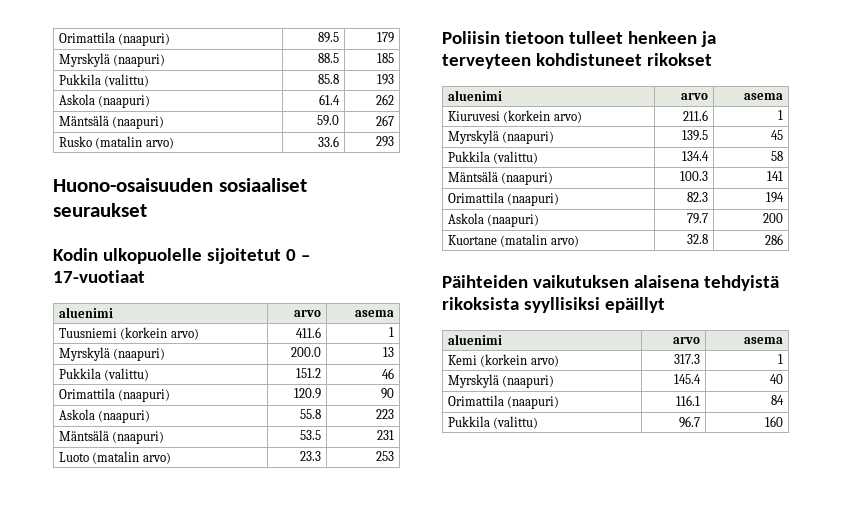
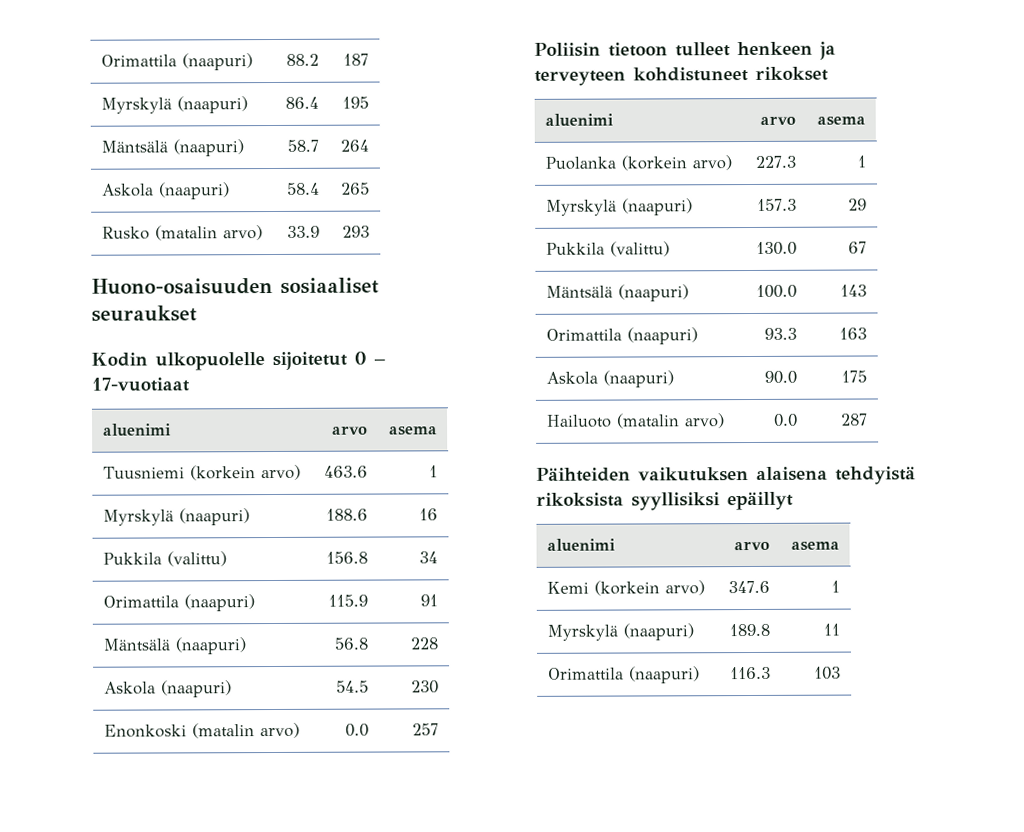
[59,32,171,46] [317,32,339,43] [376,32,394,43] [59,53,166,67] [317,53,339,63] [376,53,394,63] [59,74,150,87] [317,74,339,84] [376,74,394,85] [59,94,151,108] [318,94,340,105] [375,94,394,105] [59,115,165,129] [316,115,339,126] [375,115,394,126] Orimattila (naapuri) | 89.5 | 179 // Myrskylä (naapuri) | 88.5 | 185 // Pukkila (valittu) | 85.8 | 193 // Askola (naapuri) | 61.4 | 262 // Mäntsälä (naapuri) | 59.0 | 267 -> [100,53,253,71] [286,53,320,66] [343,53,370,66] [100,96,248,114] [285,96,320,109] [342,96,370,109] [100,139,244,157] [287,139,320,152] [340,139,370,152] [101,182,230,200] [287,182,321,195] [341,182,371,195] Orimattila (naapuri) | 88.2 | 187 // Myrskylä (naapuri) | 86.4 | 195 // Mäntsälä (naapuri) | 58.7 | 264 // Askola (naapuri) | 58.4 | 265
[317,136,339,147] 33.6 -> [287,225,321,238] 33.9
[295,327,321,338] [388,327,394,337] [59,347,166,361] [290,347,321,357] [382,347,394,357] [59,368,150,381] [295,368,321,378] [381,368,394,379] [59,388,171,402] [293,388,321,399] [380,388,394,399] [59,409,151,423] [299,409,321,419] [375,409,394,419] [59,430,165,444] [299,430,321,440] [376,430,394,440] [59,451,171,464] [299,451,321,461] [375,451,394,461] 411.6 | 1 // Myrskylä (naapuri) | 200.0 | 13 // Pukkila (valittu) | 151.2 | 46 // Orimattila (naapuri) | 120.9 | 90 // Askola (naapuri) | 55.8 | 223 // Mäntsälä (naapuri) | 53.5 | 231 // Luoto (matalin arvo) | 23.3 | 253 -> [324,465,369,478] [429,465,439,478] [102,508,250,526] [326,508,369,521] [419,508,439,521] [102,551,227,567] [326,551,369,564] [419,551,439,564] [102,594,255,612] [328,594,369,607] [420,594,439,607] [102,637,246,655] [334,637,369,650] [410,637,439,650] [103,680,232,698] [336,680,370,693] [411,680,440,694] [103,722,300,739] [345,723,370,737] [412,723,440,736] 463.6 | 1 // Myrskylä (naapuri) | 188.6 | 16 // Pukkila (valittu) | 156.8 | 34 // Orimattila (naapuri) | 115.9 | 91 // Mäntsälä (naapuri) | 56.8 | 228 // Askola (naapuri) | 54.5 | 230 // Enonkoski (matalin arvo) | 0.0 | 257
[448,110,582,123] [682,110,708,121] [777,110,783,120] [448,130,555,144] [681,130,708,141] [770,130,783,140] [448,151,539,164] [681,151,709,161] [770,151,783,161] [448,171,554,185] [679,171,708,181] [766,171,783,181] [448,192,560,206] [686,192,708,202] [765,192,784,203] [448,213,540,227] [686,213,708,224] [762,213,783,223] [448,234,579,247] [686,234,708,244] [764,234,783,245] Kiuruvesi (korkein arvo) | 211.6 | 1 // Myrskylä (naapuri) | 139.5 | 45 // Pukkila (valittu) | 134.4 | 58 // Mäntsälä (naapuri) | 100.3 | 141 // Orimattila (naapuri) | 82.3 | 194 // Askola (naapuri) | 79.7 | 200 // Kuortane (matalin arvo) | 32.8 | 286 -> [544,155,732,171] [755,155,797,168] [857,155,867,168] [545,198,693,216] [757,198,798,211] [848,198,868,211] [545,241,670,257] [756,241,798,255] [848,241,868,254] [545,284,689,302] [756,284,798,298] [840,284,868,297] [545,327,698,345] [764,327,798,340] [839,327,868,340] [545,370,674,388] [764,370,798,384] [841,370,868,383] [545,413,725,429] [773,413,799,427] [840,413,869,426] Puolanka (korkein arvo) | 227.3 | 1 // Myrskylä (naapuri) | 157.3 | 29 // Pukkila (valittu) | 130.0 | 67 // Mäntsälä (naapuri) | 100.0 | 143 // Orimattila (naapuri) | 93.3 | 163 // Askola (naapuri) | 90.0 | 175 // Hailuoto (matalin arvo) | 0.0 | 287
[673,354,700,364] [777,354,783,364] [448,374,555,388] [673,374,701,384] [769,374,783,384] [448,395,560,409] [675,395,700,406] [770,395,784,405] [448,416,539,429] [678,416,700,428] [764,416,783,427] 317.3 | 1 // Myrskylä (naapuri) | 145.4 | 40 // Orimattila (naapuri) | 116.1 | 84 // Pukkila (valittu) | 96.7 | 160 -> [728,580,771,594] [831,580,841,593] [546,623,694,641] [729,623,771,637] [823,623,841,636] [547,666,700,684] [730,666,772,680] [814,666,842,680] 347.6 | 1 // Myrskylä (naapuri) | 189.8 | 11 // Orimattila (naapuri) | 116.3 | 103

